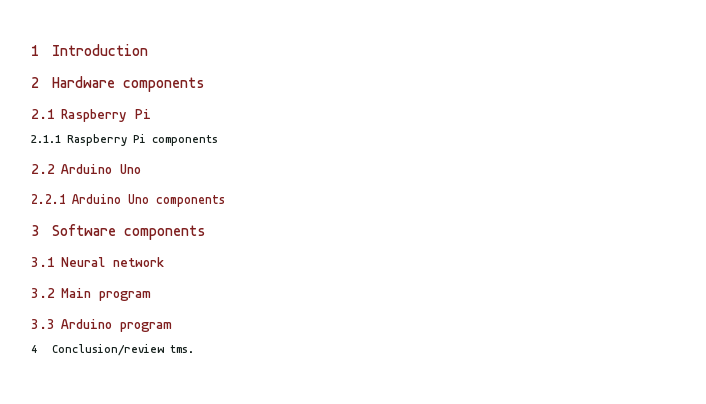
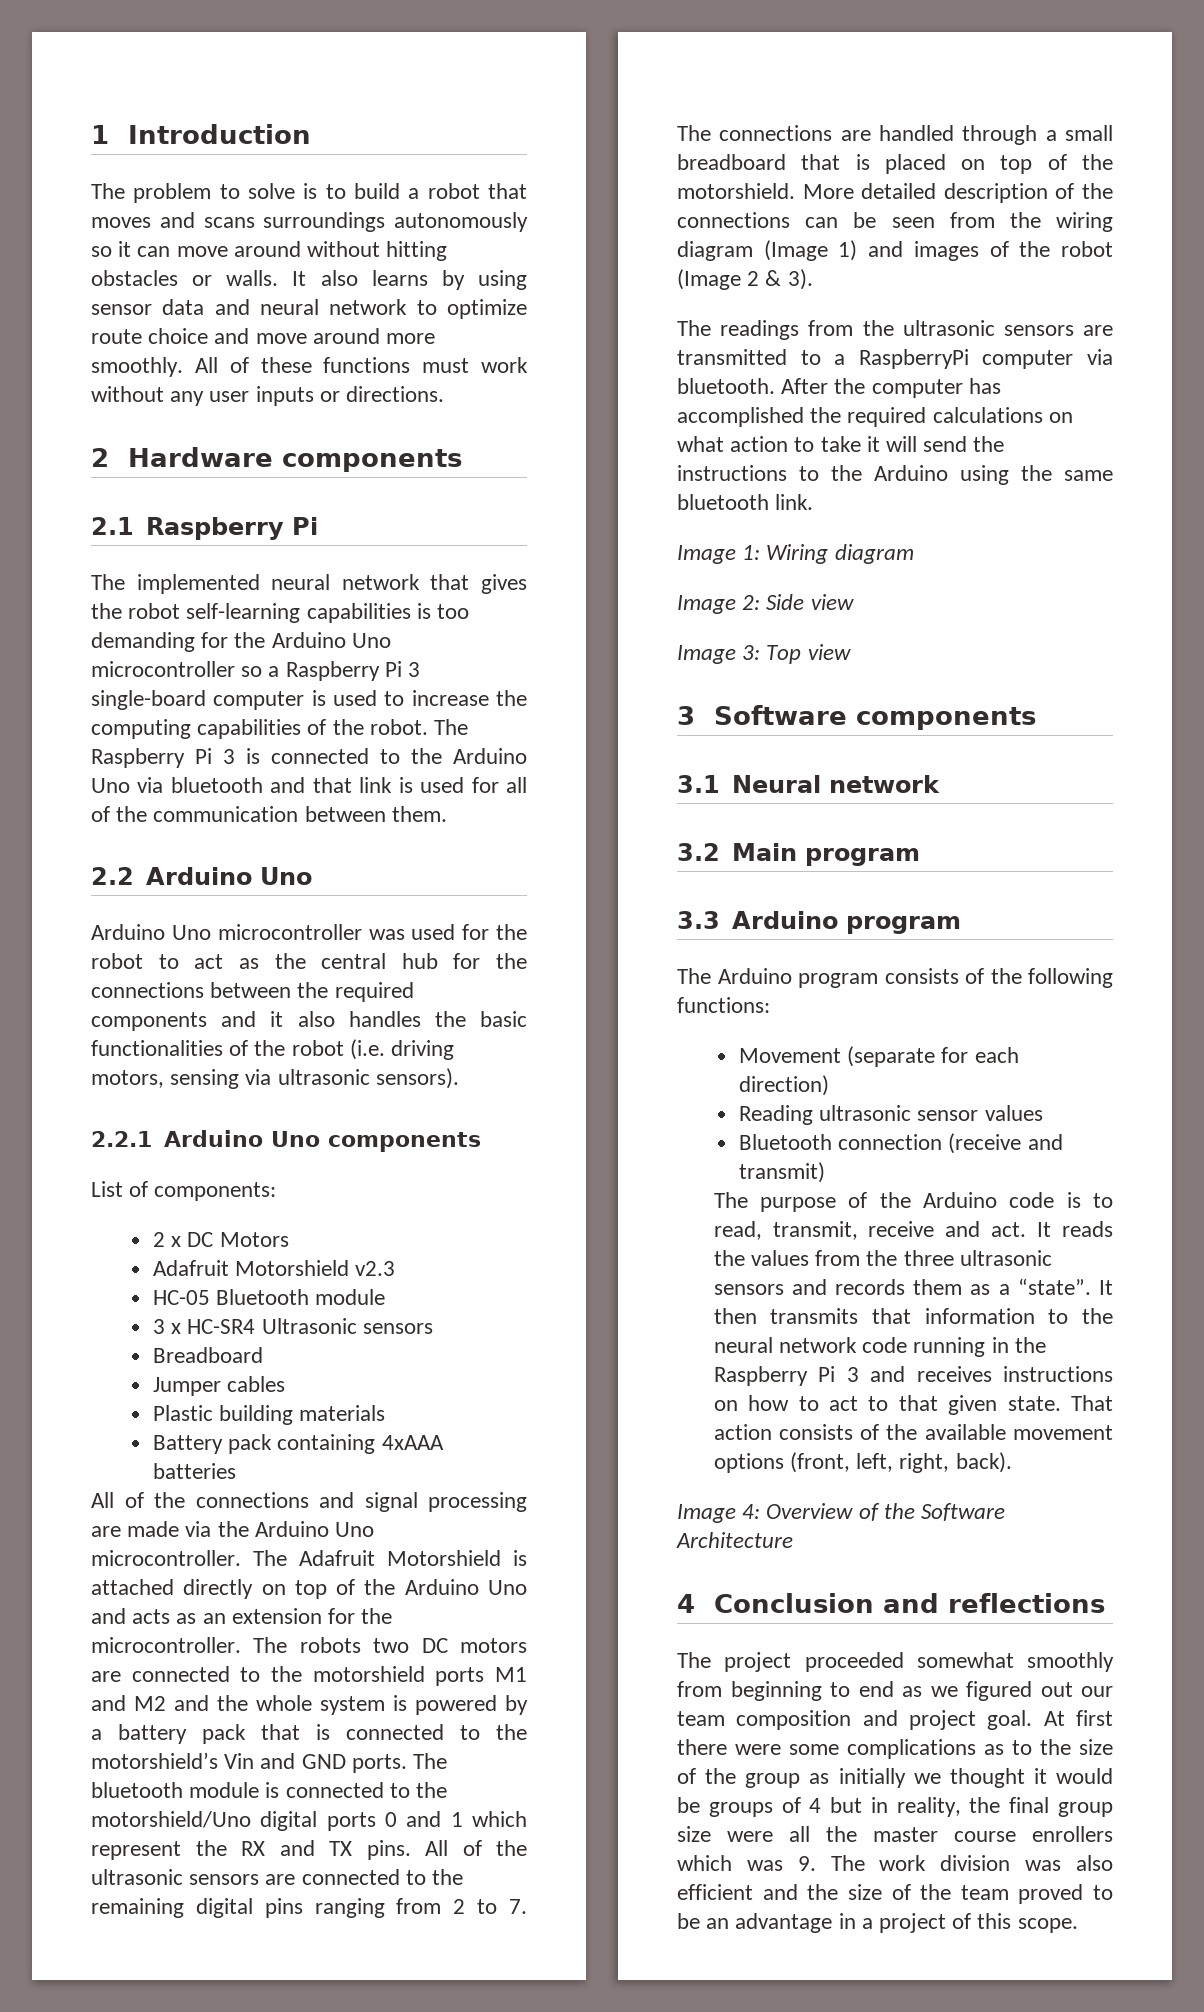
(149, 50) none -> [91,183,527,203] [91,212,528,232] [91,241,448,261] [91,270,527,290] [91,299,527,319] [91,328,436,344] [91,357,528,377] [91,386,445,406] // The problem to solve is to build a robot that moves and scans surroundings autonomously so it can move around without hitting obstacles or walls. It also learns by using sensor data and neural network to optimize route choice and move around more smoothly. All of these functions must work without any user inputs or directions.
[31,134,218,146] [31,164,141,174] [31,194,225,207] 2.1.1 Raspberry Pi components // 2.2 Arduino Uno // 2.2.1 Arduino Uno components -> [91,574,527,594] [91,603,470,623] [91,632,391,652] [91,661,421,681] [91,690,527,710] [91,719,469,739] [91,748,527,768] [91,777,528,793] [91,806,447,822] [91,867,312,885] [91,924,527,940] [91,953,527,969] [91,982,414,1002] [91,1011,527,1031] [91,1039,455,1060] [91,1068,459,1089] [91,1130,481,1152] [91,1181,277,1201] [152,1232,289,1247] [152,1260,396,1276] [152,1289,386,1305] [152,1318,433,1334] [152,1347,263,1363] [152,1376,286,1396] [152,1405,386,1425] [152,1434,444,1454] [152,1463,236,1479] [91,1492,527,1512] [91,1521,375,1537] [91,1550,527,1566] [91,1579,527,1599] [91,1608,393,1624] [91,1637,527,1653] [91,1666,527,1686] [91,1695,528,1715] [91,1724,527,1744] [91,1752,448,1773] [91,1782,448,1798] [91,1811,527,1831] [91,1840,527,1860] [91,1869,464,1885] [91,1898,527,1918] [677,125,1113,145] [677,154,1113,174] [677,183,1113,203] [677,212,1113,232] [677,240,1113,261] [677,269,813,290] [677,320,1113,340] [677,349,1113,369] [677,378,1001,398] [677,407,1073,427] [677,436,1005,452] [677,465,1113,485] [677,494,814,510] [677,544,914,564] [677,594,854,614] [677,644,851,664] The implemented neural network that gives the robot self-learning capabilities is too demanding for the Arduino Uno microcontroller so a Raspberry Pi 3 single-board computer is used to increase the computing capabilities of the robot. The Raspberry Pi 3 is connected to the Arduino Uno via bluetooth and that link is used for all of the communication between them. // 2.2 Arduino Uno // Arduino Uno microcontroller was used for the robot to act as the central hub for the connections between the required components and it also handles the basic functionalities of the robot (i.e. driving motors, sensing via ultrasonic sensors). // 2.2.1 Arduino Uno components // List of components: // 2 x DC Motors // Adafruit Motorshield v2.3 // HC-05 Bluetooth module // 3 x HC-SR4 Ultrasonic sensors // Breadboard // Jumper cables // Plastic building materials // Battery pack containing 4xAAA batteries // All of the connections and signal processing are made via the Arduino Uno microcontroller. The Adafruit Motorshield is attached directly on top of the Arduino Uno and acts as an extension for the microcontroller. The robots two DC motors are connected to the motorshield ports M1 and M2 and the whole system is powered by a battery pack that is connected to the motorshield’s Vin and GND ports. The bluetooth module is connected to the motorshield/Uno digital ports 0 and 1 which represent the RX and TX pins. All of the ultrasonic sensors are connected to the remaining digital pins ranging from 2 to 7. The connections are handled through a small breadboard that is placed on top of the motorshield. More detailed description of the connections can be seen from the wiring diagram (Image 1) and images of the robot (Image 2 & 3). // The readings from the ultrasonic sensors are transmitted to a RaspberryPi computer via bluetooth. After the computer has accomplished the required calculations on what action to take it will send the instructions to the Arduino using the same bluetooth link. // Image 1: Wiring diagram // Image 2: Side view // Image 3: Top view
[31,344,195,356] 4 Conclusion/review tms. -> [677,968,1113,988] [677,997,770,1013] [738,1046,1019,1067] [738,1075,829,1096] [738,1105,1043,1125] [738,1133,1063,1154] [738,1162,825,1183] [713,1192,1113,1212] [713,1221,1113,1240] [713,1250,1052,1266] [713,1278,1113,1295] [713,1308,1113,1324] [713,1337,1046,1357] [713,1366,1113,1386] [713,1395,1113,1415] [713,1424,1113,1440] [713,1452,1012,1473] [677,1503,1006,1523] [676,1532,793,1548] [677,1593,1105,1613] [677,1652,1114,1672] [677,1681,1113,1701] [677,1710,1113,1730] [677,1739,1113,1759] [677,1768,1113,1788] [677,1797,1113,1817] [677,1826,1113,1842] [677,1855,1113,1871] [677,1884,1113,1904] [677,1913,1078,1933] The Arduino program consists of the following functions: // Movement (separate for each direction) // Reading ultrasonic sensor values // Bluetooth connection (receive and transmit) // The purpose of the Arduino code is to read, transmit, receive and act. It reads the values from the three ultrasonic sensors and records them as a “state”. It then transmits that information to the neural network code running in the Raspberry Pi 3 and receives instructions on how to act to that given state. That action consists of the available movement options (front, left, right, back). // Image 4: Overview of the Software Architecture // 4 Conclusion and reflections // The project proceeded somewhat smoothly from beginning to end as we figured out our team composition and project goal. At first there were some complications as to the size of the group as initially we thought it would be groups of 4 but in reality, the final group size were all the master course enrollers which was 9. The work division was also efficient and the size of the team proved to be an advantage in a project of this scope.

